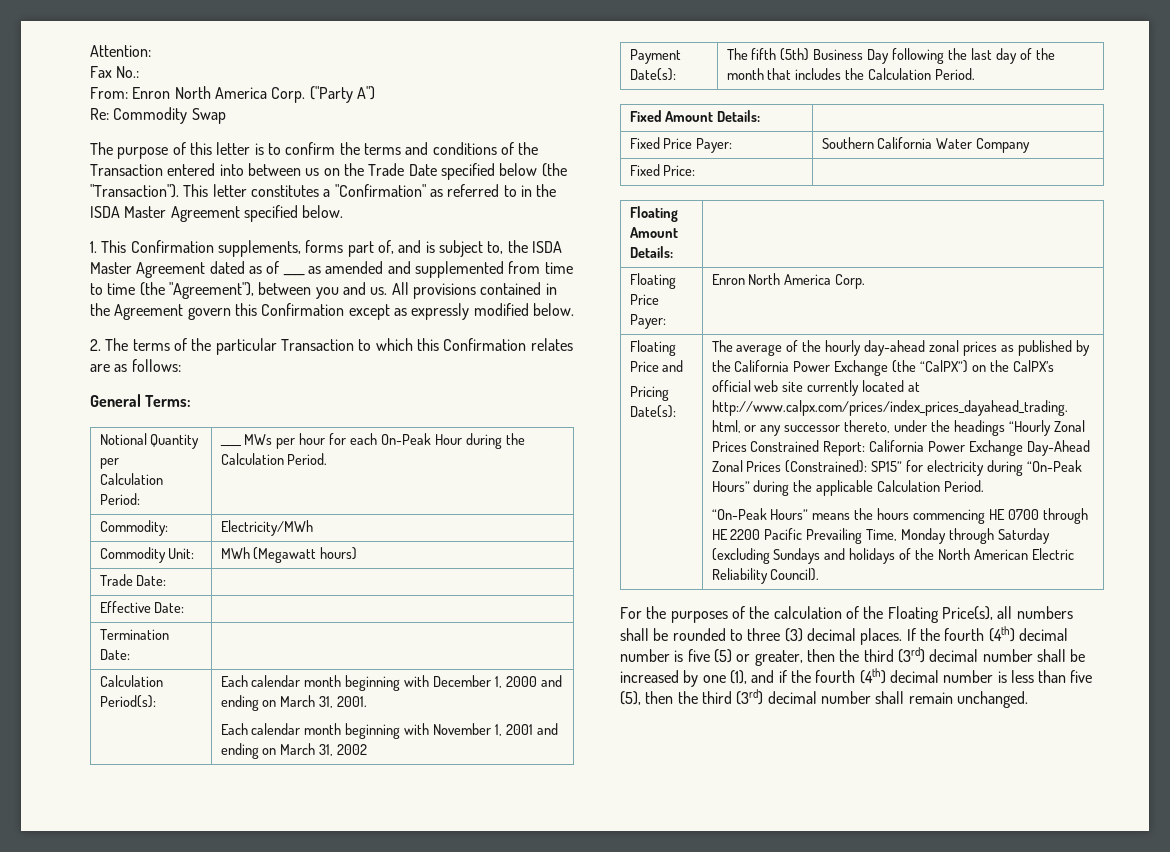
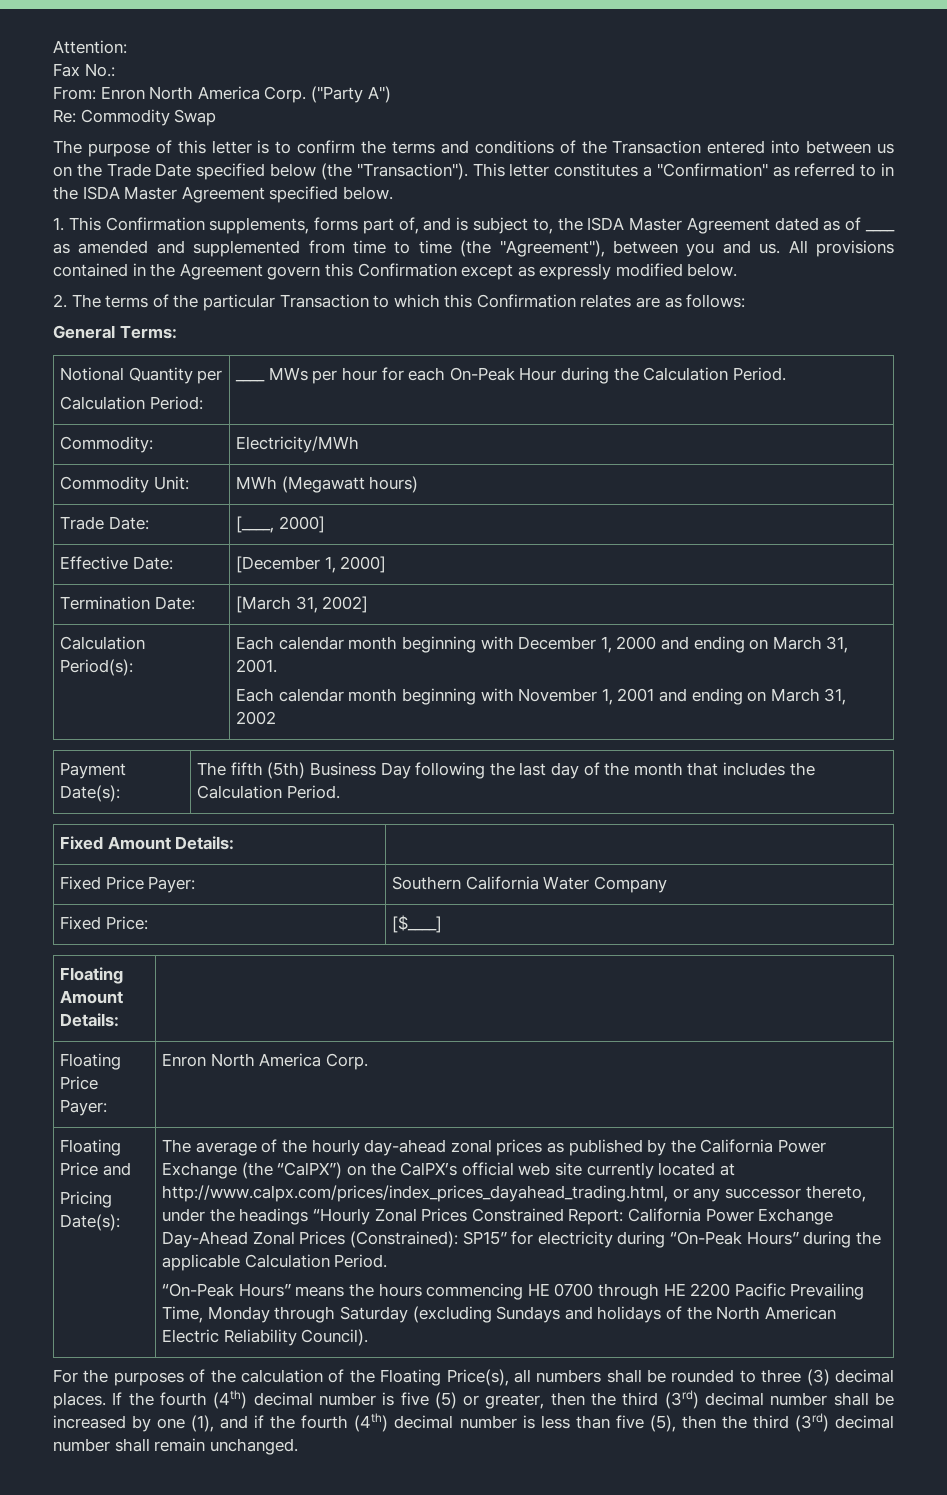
(167, 580) none -> [236,516,325,533] [____, 2000]
(185, 607) none -> [236,556,387,573] [December 1, 2000]
(130, 654) none -> [236,596,369,613] [March 31, 2002]
(696, 170) none -> [392,915,443,933] [$____]

